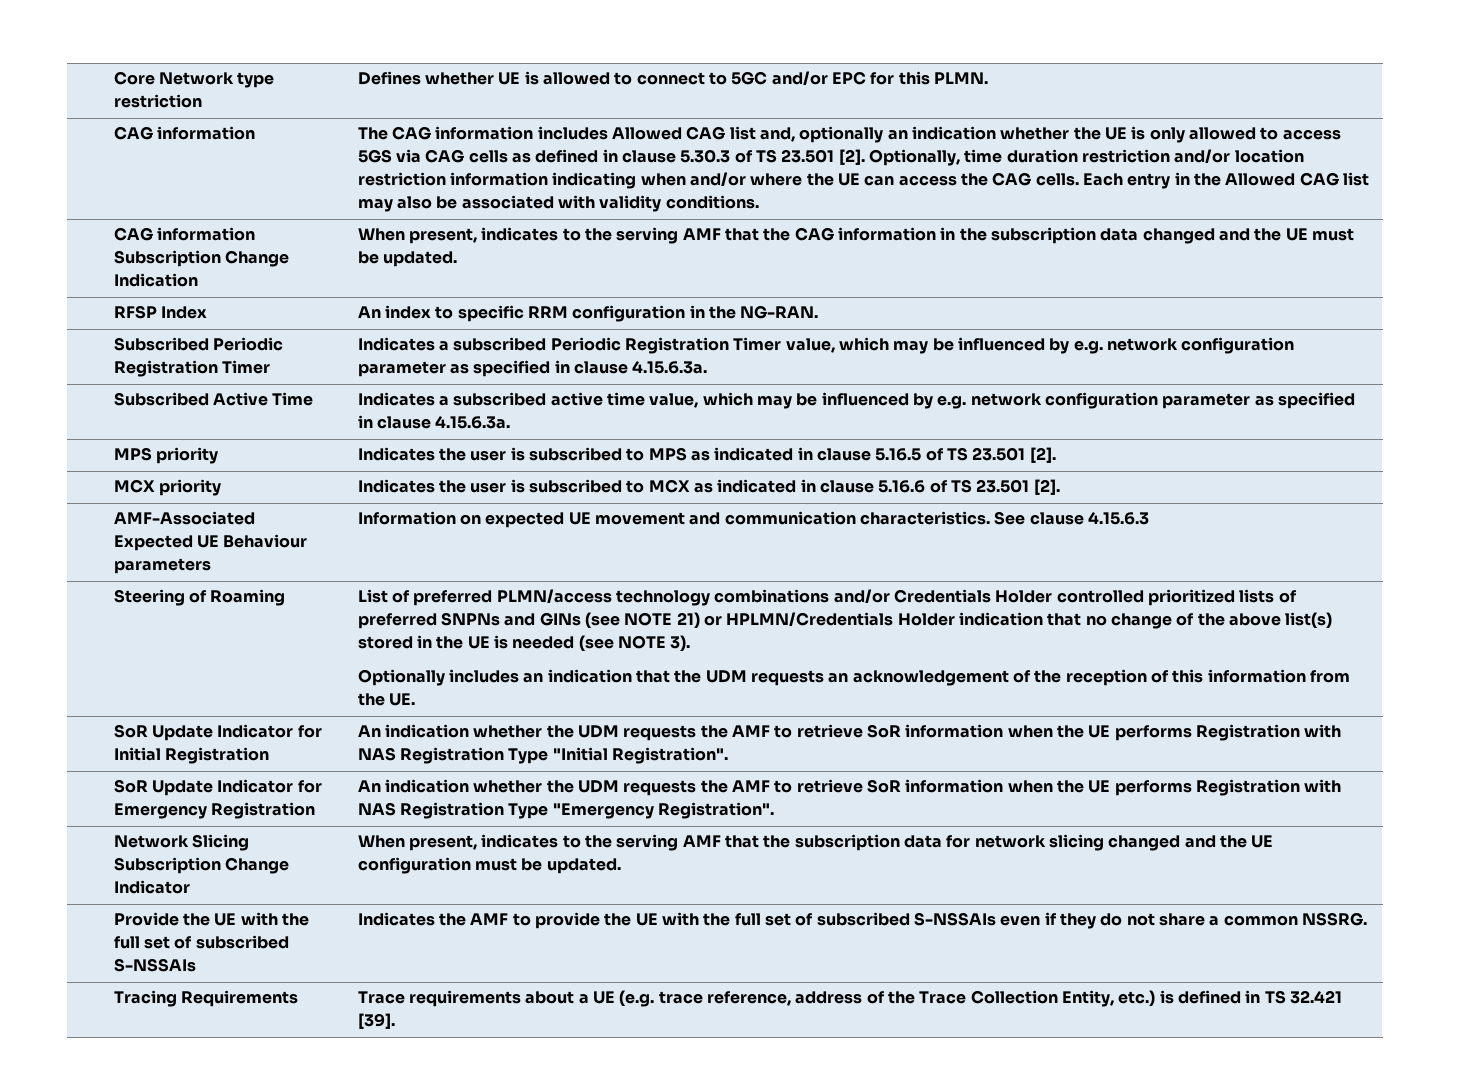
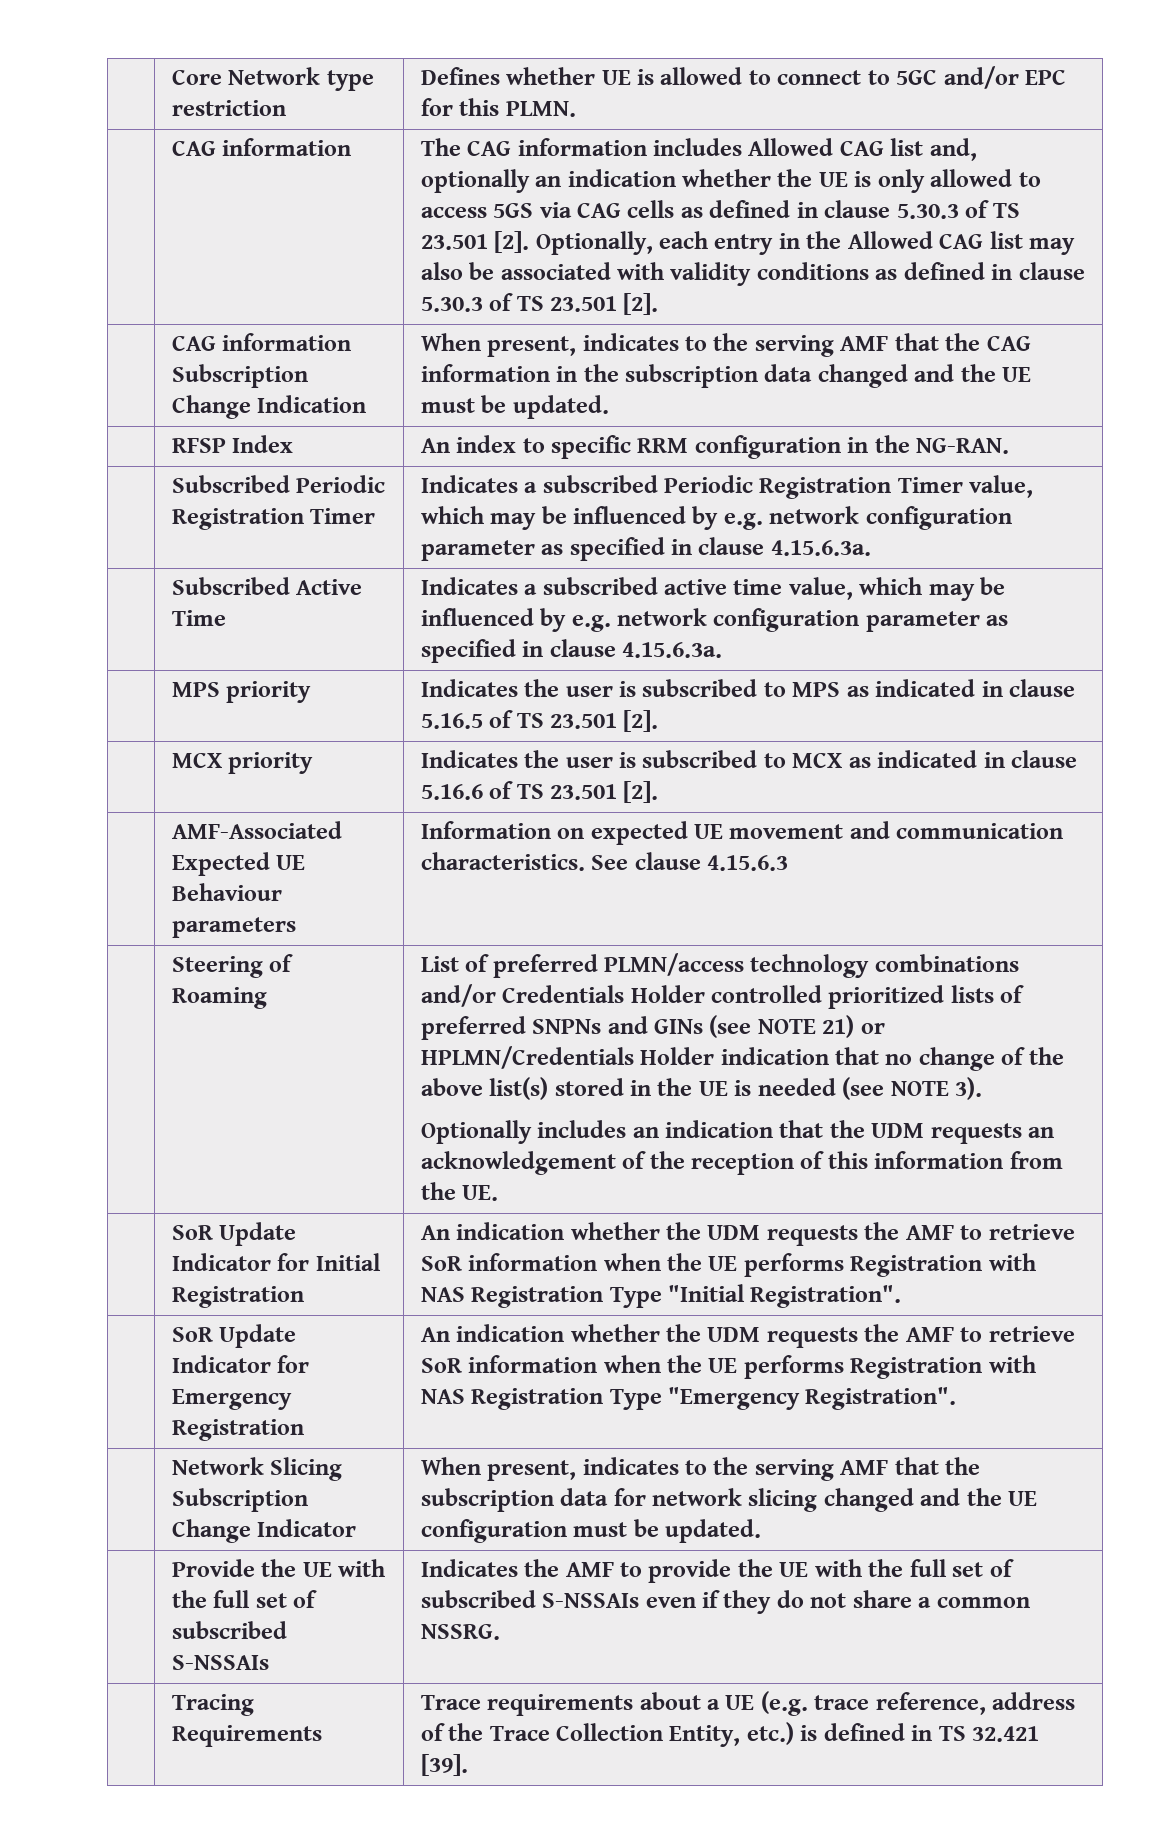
[964,149,1304,163] [357,172,1123,189] time duration restriction and/or location restriction information indicating when and/or where the UE can access the CAG cells. Each -> [658,231,708,249] each
[665,195,759,209] conditions. -> [756,262,1085,280] [420,293,659,315] conditions as defined in clause 5.30.3 of TS 23.501 [2].

